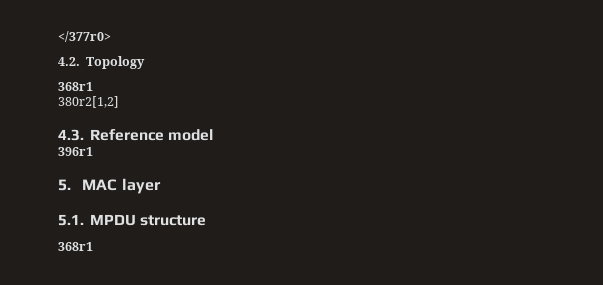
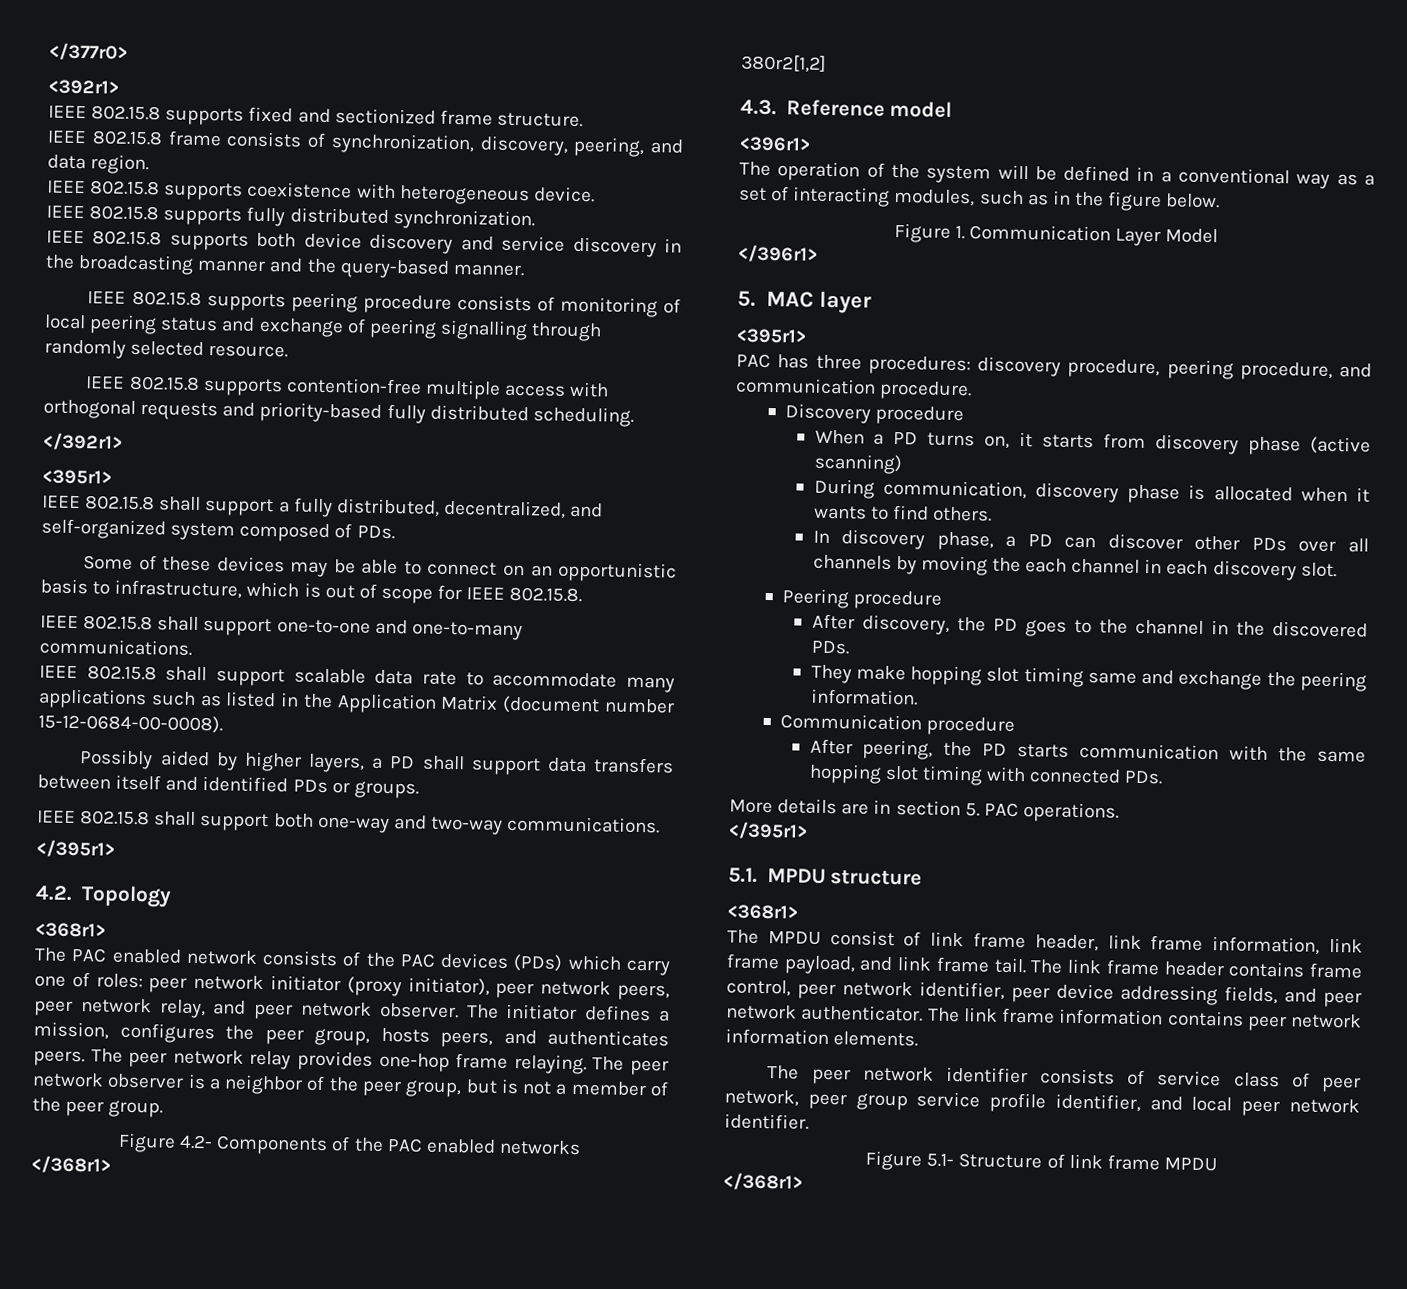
[58,56,146,69] [58,82,93,91] [58,96,119,108] [58,129,214,141] [58,147,93,156] [58,178,161,194] [58,214,207,226] [58,242,93,251] 4.2. Topology // 368r1 // 380r2[1,2] // 4.3. Reference model // 396r1 // 5. MAC layer // 5.1. MPDU structure // 368r1 -> [48,79,119,95] [48,105,583,128] [47,130,684,158] [47,154,150,175] [47,180,595,206] [46,205,535,231] [46,230,683,258] [45,254,525,279] [87,290,682,318] [44,314,603,342] [44,339,289,359] [85,375,610,400] [43,399,634,427] [43,432,123,451] [42,469,112,485] [42,495,604,519] [41,518,395,543] [83,555,677,583] [40,578,583,604] [40,615,523,641] [39,638,192,656] [39,665,676,693] [38,688,675,715] [38,713,223,734] [79,749,674,776] [37,774,419,799] [37,810,661,835] [36,839,115,858] [35,885,172,908] [35,922,106,938] [34,947,670,976] [34,972,670,1001] [34,998,670,1022] [33,1021,669,1048] [33,1048,670,1076] [32,1072,670,1098] [32,1097,164,1118] [118,1132,581,1156] [31,1155,111,1174] [741,54,826,73] [740,99,953,118] [739,136,811,152] [739,161,1375,189] [739,186,1221,212] [893,222,1219,247] [738,244,818,263] [737,290,873,314] [736,328,807,344] [736,353,1372,381] [736,377,973,401] [785,403,965,426] [814,429,1371,456] [813,453,903,475] [813,478,1370,504] [813,504,992,522] [812,529,1369,553] [812,554,1337,581] [782,588,943,610] [811,613,1368,638] [810,640,850,655] [810,664,1367,692] [810,688,918,706] [780,713,1016,736] [809,738,1366,763] [808,763,1164,786] [729,798,1119,823] [728,821,808,840] [728,867,923,886] [727,904,798,920] [727,929,1363,955] [726,953,1363,979] [726,979,1362,1008] [726,1004,1362,1032] [725,1028,919,1047] [767,1065,1361,1093] [724,1089,1360,1117] [724,1113,809,1130] [865,1150,1217,1172] [723,1172,803,1191] <392r1> // IEEE 802.15.8 supports fixed and sectionized frame structure. // IEEE 802.15.8 frame consists of synchronization, discovery, peering, and data region. // IEEE 802.15.8 supports coexistence with heterogeneous device. // IEEE 802.15.8 supports fully distributed synchronization. // IEEE 802.15.8 supports both device discovery and service discovery in the broadcasting manner and the query-based manner. // IEEE 802.15.8 supports peering procedure consists of monitoring of local peering status and exchange of peering signalling through randomly selected resource. // IEEE 802.15.8 supports contention-free multiple access with orthogonal requests and priority-based fully distributed scheduling. // </392r1> // <395r1> // IEEE 802.15.8 shall support a fully distributed, decentralized, and self-organized system composed of PDs. // Some of these devices may be able to connect on an opportunistic basis to infrastructure, which is out of scope for IEEE 802.15.8. // IEEE 802.15.8 shall support one-to-one and one-to-many communications. // IEEE 802.15.8 shall support scalable data rate to accommodate many applications such as listed in the Application Matrix (document number 15-12-0684-00-0008). // Possibly aided by higher layers, a PD shall support data transfers between itself and identified PDs or groups. // IEEE 802.15.8 shall support both one-way and two-way communications. // </395r1> // 4.2. Topology // <368r1> // The PAC enabled network consists of the PAC devices (PDs) which carry one of roles: peer network initiator (proxy initiator), peer network peers, peer network relay, and peer network observer. The initiator defines a mission, configures the peer group, hosts peers, and authenticates peers. The peer network relay provides one-hop frame relaying. The peer network observer is a neighbor of the peer group, but is not a member of the peer group. // Figure 4.2- Components of the PAC enabled networks // </368r1> // 380r2[1,2] // 4.3. Reference model // <396r1> // The operation of the system will be defined in a conventional way as a set of interacting modules, such as in the figure below. // Figure 1. Communication Layer Model // </396r1> // 5. MAC layer // <395r1> // PAC has three procedures: discovery procedure, peering procedure, and communication procedure. // Discovery procedure // When a PD turns on, it starts from discovery phase (active scanning) // During communication, discovery phase is allocated when it wants to find others. // In discovery phase, a PD can discover other PDs over all channels by moving the each channel in each discovery slot. // Peering procedure // After discovery, the PD goes to the channel in the discovered PDs. // They make hopping slot timing same and exchange the peering information. // Communication procedure // After peering, the PD starts communication with the same hopping slot timing with connected PDs. // More details are in section 5. PAC operations. // </395r1> // 5.1. MPDU structure // <368r1> // The MPDU consist of link frame header, link frame information, link frame payload, and link frame tail. The link frame header contains frame control, peer network identifier, peer device addressing fields, and peer network authenticator. The link frame information contains peer network information elements. // The peer network identifier consists of service class of peer network, peer group service profile identifier, and local peer network identifier. // Figure 5.1- Structure of link frame MPDU // </368r1>

